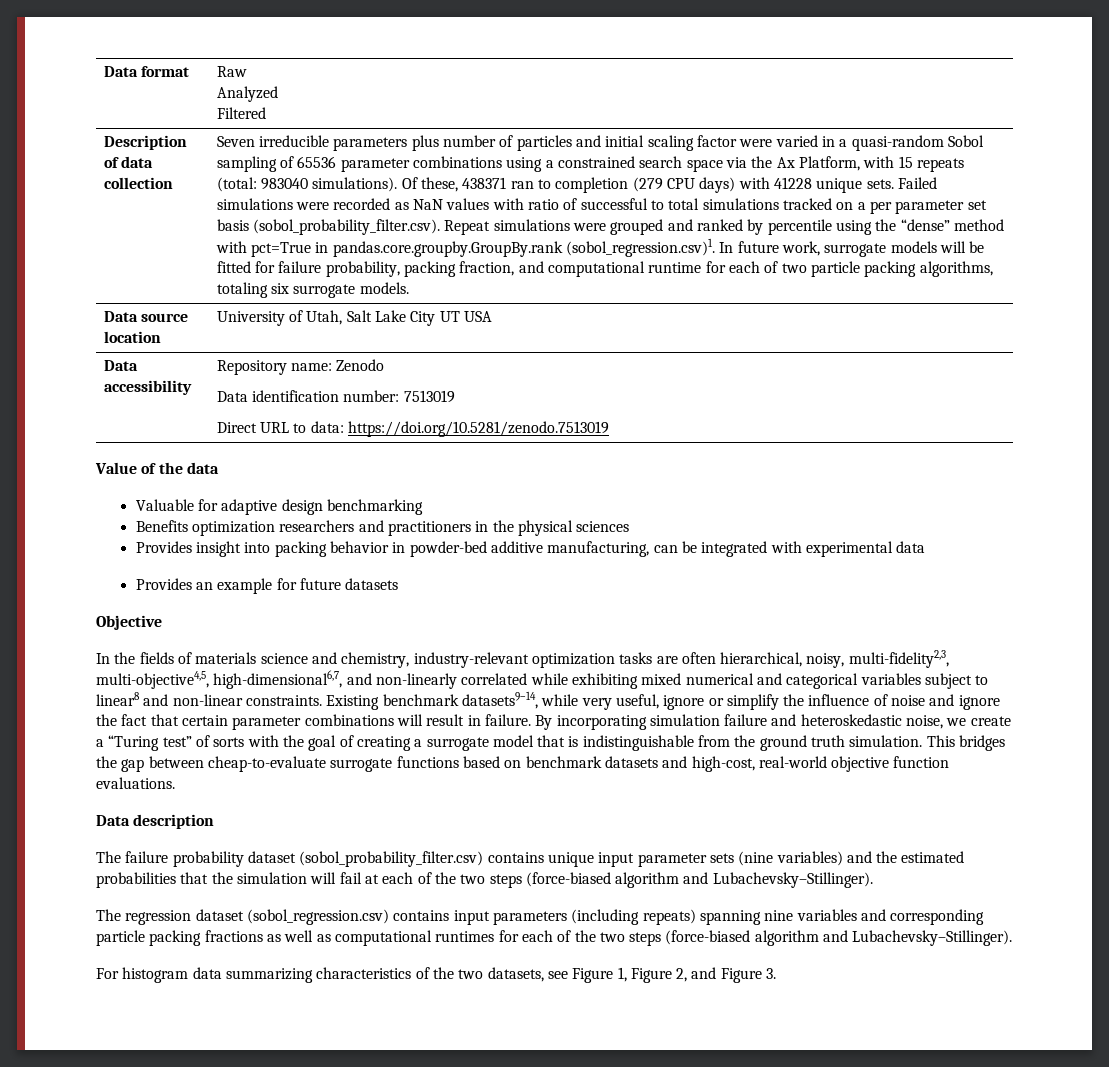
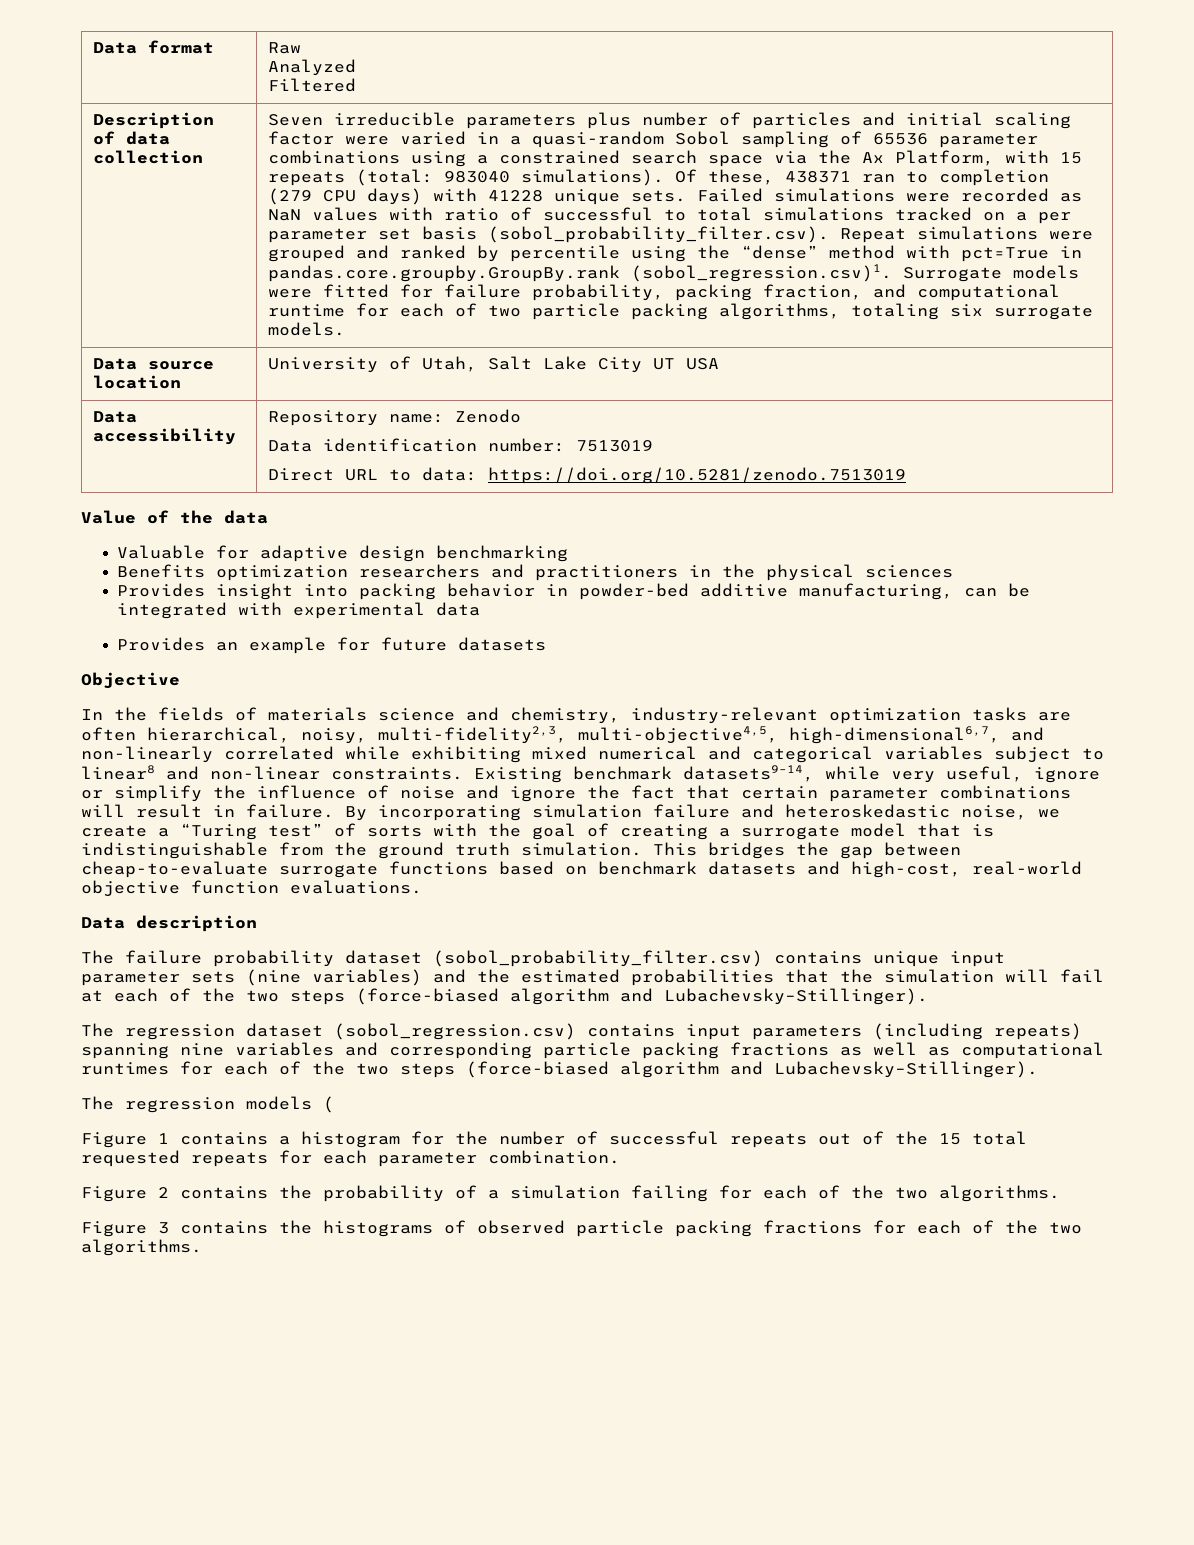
[719,241,985,257] In future work, surrogate models will be -> [902,265,1079,282] [267,289,312,298] Surrogate models were
[96,967,777,983] For histogram data summarizing characteristics of the two datasets, see Figure 1, Figure 2, and Figure 3. -> [81,1096,334,1113] [81,1131,1027,1148] [81,1150,620,1167] [81,1185,1060,1202] [81,1220,1082,1237] [81,1239,202,1256] The regression models ( // Figure 1 contains a histogram for the number of successful repeats out of the 15 total requested repeats for each parameter combination. // Figure 2 contains the probability of a simulation failing for each of the two algorithms. // Figure 3 contains the histograms of observed particle packing fractions for each of the two algorithms.

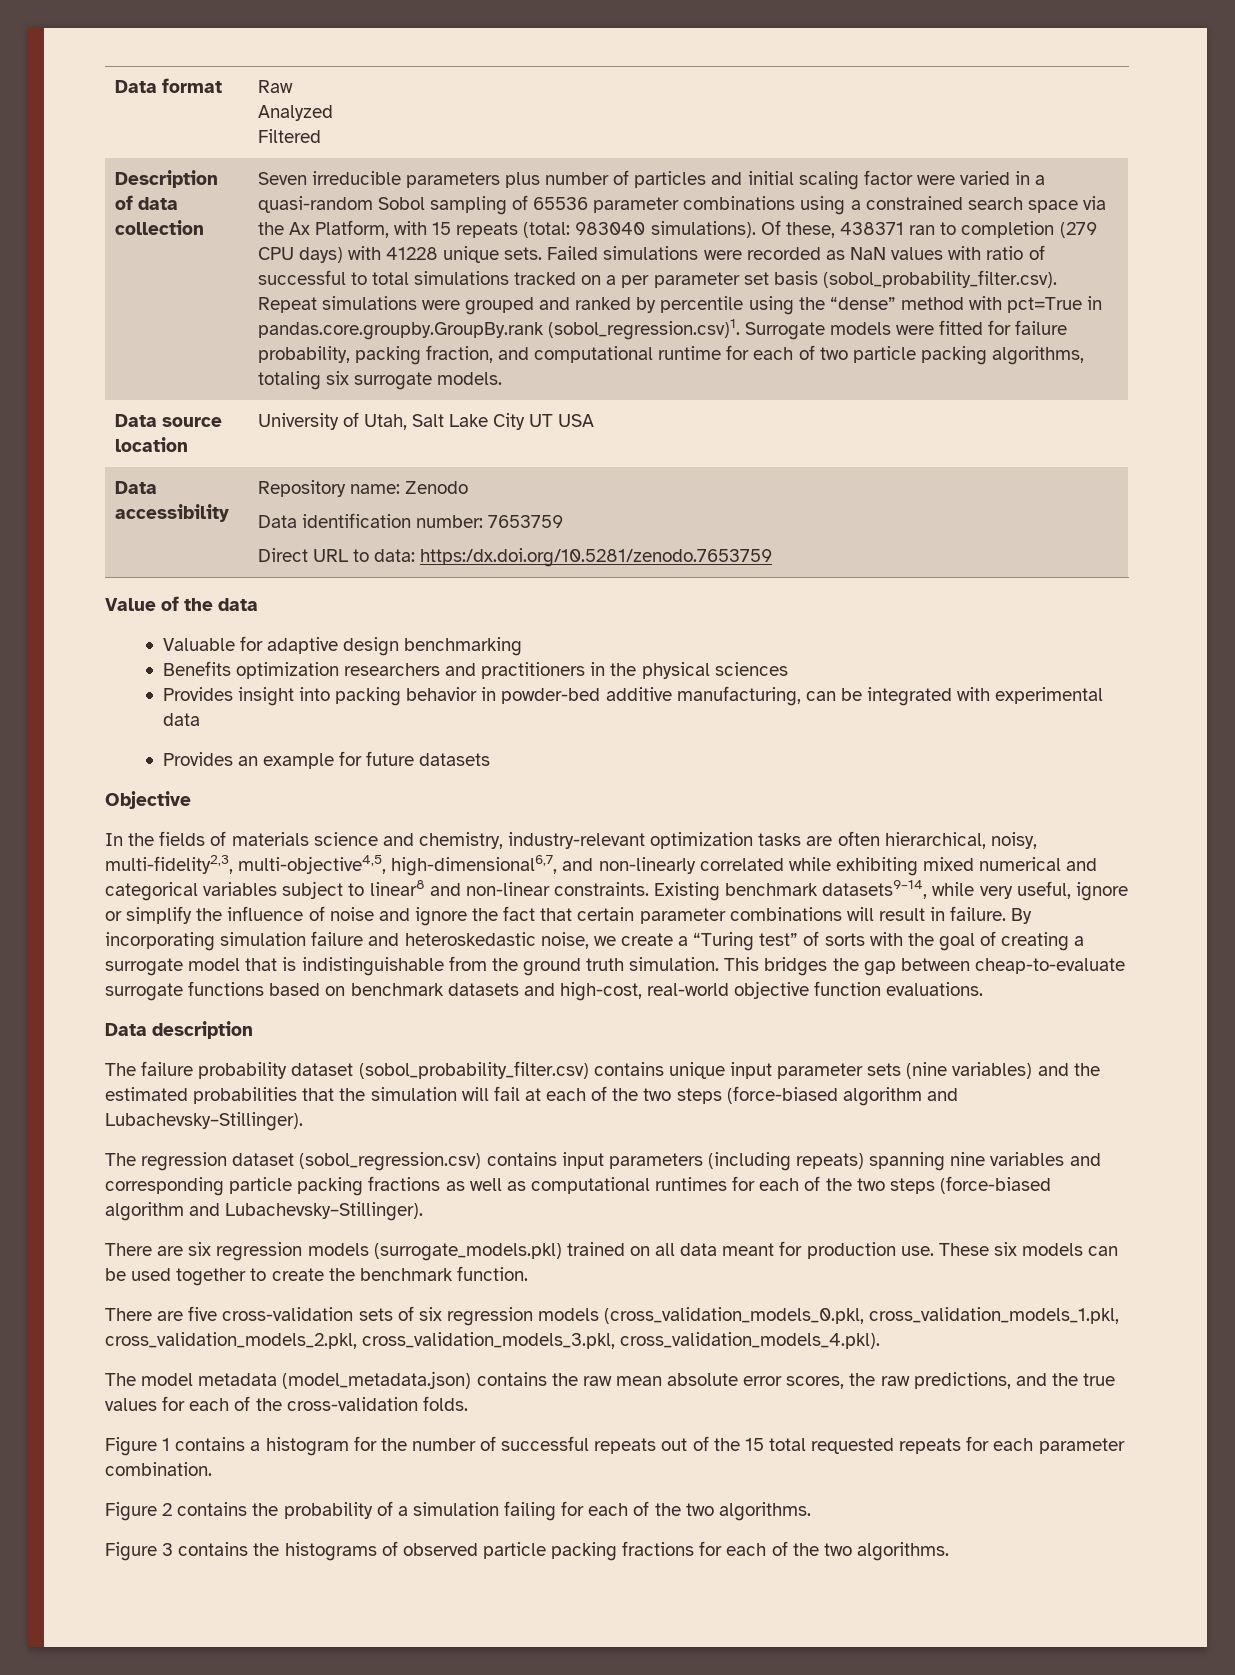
[575,440,653,452] 7513019 -> [487,515,563,528] 7653759
[487,467,906,484] https://doi.org/10.5281/zenodo.7513019 -> [420,548,773,567] https:/dx.doi.org/10.5281/zenodo.7653759
[81,1096,334,1113] The regression models ( -> [105,1241,1119,1261] [105,1266,528,1286] [105,1306,1120,1326] [105,1332,881,1349] [105,1371,1116,1389] [105,1396,468,1411] There are six regression models (surrogate_models.pkl) trained on all data meant for production use. These six models can be used together to create the benchmark function. // There are five cross-validation sets of six regression models (cross_validation_models_0.pkl, cross_validation_models_1.pkl, cross_validation_models_2.pkl, cross_validation_models_3.pkl, cross_validation_models_4.pkl). // The model metadata (model_metadata.json) contains the raw mean absolute error scores, the raw predictions, and the true values for each of the cross-validation folds.

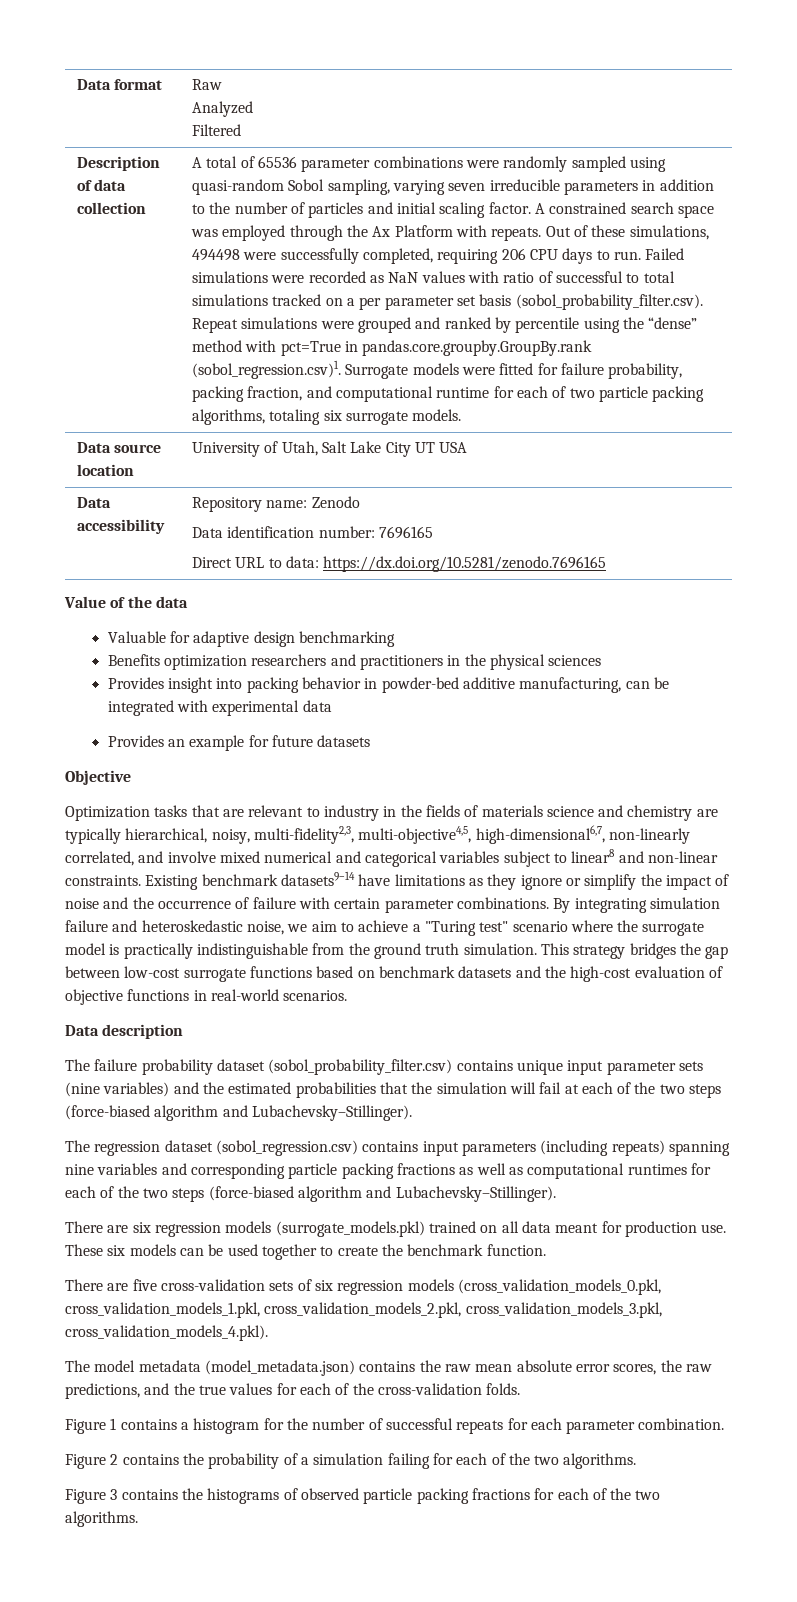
[257,171,540,188] Seven irreducible parameters plus -> [192,156,666,172] [192,179,714,195] [192,202,231,214] A total of 65536 parameter combinations were randomly sampled using quasi-random Sobol sampling, varying seven irreducible parameters in addition to the
[863,170,1046,185] [257,195,1107,215] [257,220,1097,238] [257,246,543,263] factor were varied in a quasi-random Sobol sampling of 65536 parameter combinations using a constrained search space via the Ax Platform, with 15 repeats (total: 983040 simulations). Of these, 438371 ran to completion (279 CPU days) with 41228 unique sets. -> [488,202,714,218] [191,225,709,241] [192,248,641,264] factor. A constrained search space was employed through the Ax Platform with repeats. Out of these simulations, 494498 were successfully completed, requiring 206 CPU days to run.
[487,515,563,528] 7653759 -> [379,526,434,539] 7696165
[420,548,773,567] https:/dx.doi.org/10.5281/zenodo.7653759 -> [323,556,607,572] https://dx.doi.org/10.5281/zenodo.7696165
[105,833,123,846] In -> [65,805,397,821] Optimization tasks that are relevant to industry in
[418,831,880,849] chemistry, industry-relevant optimization tasks are often -> [627,805,718,821] [65,828,121,844] chemistry are typically
[562,857,918,876] and non-linearly correlated while exhibiting -> [608,828,690,844] [65,851,216,866] non-linearly correlated, and involve
[822,880,1071,899] datasets9–14, while very useful, -> [280,871,517,890] datasets9–14 have limitations as they
[227,906,304,921] influence -> [665,875,712,890] impact
[414,906,1033,926] [105,932,215,951] ignore the fact that certain parameter combinations will result in failure. By incorporating -> [132,897,647,913] the occurrence of failure with certain parameter combinations. By integrating
[620,931,1085,951] [105,957,297,976] create a “Turing test” of sorts with the goal of creating a surrogate model that is -> [311,920,705,936] [65,943,193,959] aim to achieve a "Turing test" scenario where the surrogate model is practically
(760, 964) none -> [573,945,626,959] strategy
[974,958,1125,974] cheap-to-evaluate -> [124,966,181,978] low-cost
[559,981,984,1001] high-cost, real-world objective function evaluations. -> [544,966,723,982] [65,989,348,1005] the high-cost evaluation of objective functions in real-world scenarios.
[661,1436,962,1454] out of the 15 total requested repeats -> (504, 1427) none

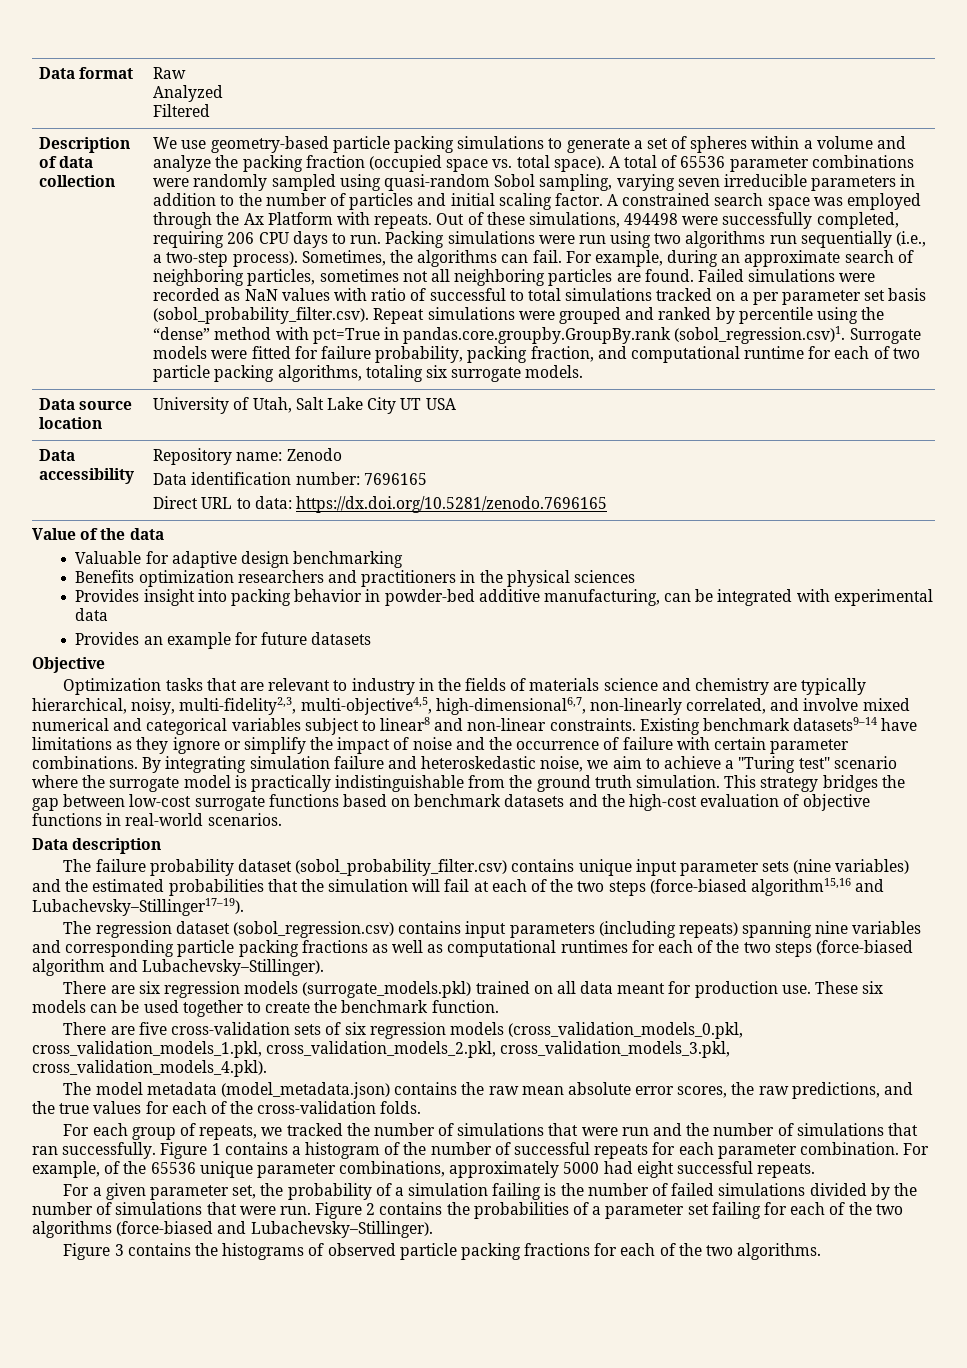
(147, 208) none -> [153,136,907,153] [153,155,605,172] We use geometry-based particle packing simulations to generate a set of spheres within a volume and analyze the packing fraction (occupied space vs. total space).
(641, 255) none -> [385,231,927,248] [153,250,914,267] [153,269,694,286] Packing simulations were run using two algorithms run sequentially (i.e., a two-step process). Sometimes, the algorithms can fail. For example, during an approximate search of neighboring particles, sometimes not all neighboring particles are found.
[154,1105,412,1121] algorithm and Lubachevsky–Stillinger). -> [750,878,885,896] [32,898,244,916] algorithm15,16 and Lubachevsky–Stillinger17–19).
(521, 1389) none -> [63,1123,918,1140] [32,1142,157,1159] For each group of repeats, we tracked the number of simulations that were run and the number of simulations that ran successfully.
[263,1418,284,1430] for -> [384,1142,401,1155] of
[65,1454,179,1469] // Figure 2 contains -> [903,1143,930,1155] [32,1161,816,1178] [63,1183,257,1200] For example, of the 65536 unique parameter combinations, approximately 5000 had eight successful repeats. // For a given parameter set,
[432,1453,637,1469] for each of the two algorithms. -> [544,1183,917,1200] [32,1202,903,1219] [32,1221,433,1238] is the number of failed simulations divided by the number of simulations that were run. Figure 2 contains the probabilities of a parameter set failing for each of the two algorithms (force-biased and Lubachevsky–Stillinger).

